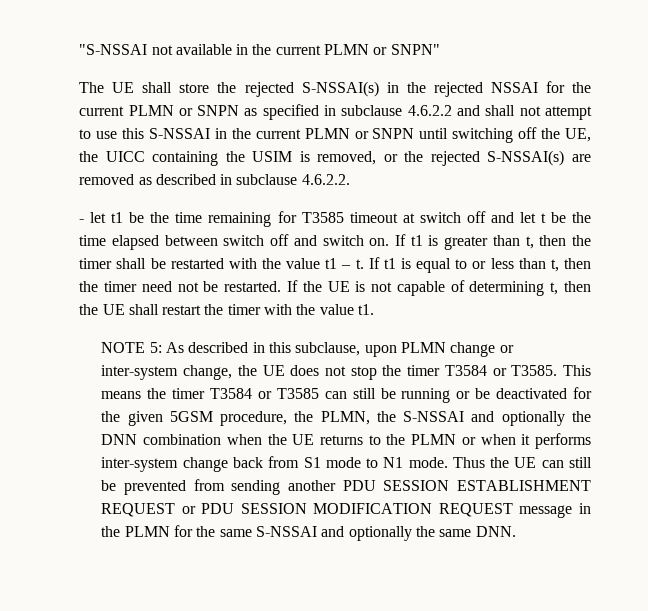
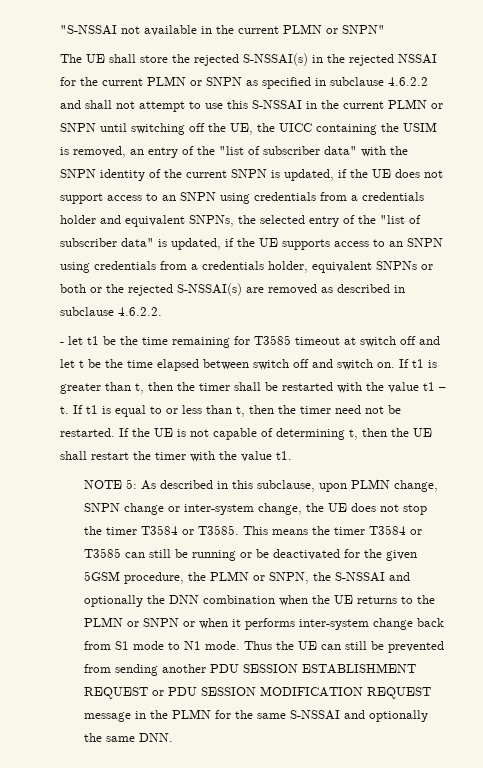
(377, 158) none -> [130,146,409,158] [60,169,444,181] [60,192,425,204] [60,215,422,227] [60,238,444,250] [60,261,434,273] [60,284,87,293] an entry of the "list of subscriber data" with the SNPN identity of the current SNPN is updated, if the UE does not support access to an SNPN using credentials from a credentials holder and equivalent SNPNs, the selected entry of the "list of subscriber data" is updated, if the UE supports access to an SNPN using credentials from a credentials holder, equivalent SNPNs or both
(446, 347) none -> [394,480,439,492] [84,503,121,512] change, SNPN
[320,411,370,425] PLMN, -> [210,571,310,584] PLMN or SNPN,
(476, 441) none -> [143,618,196,627] SNPN or

